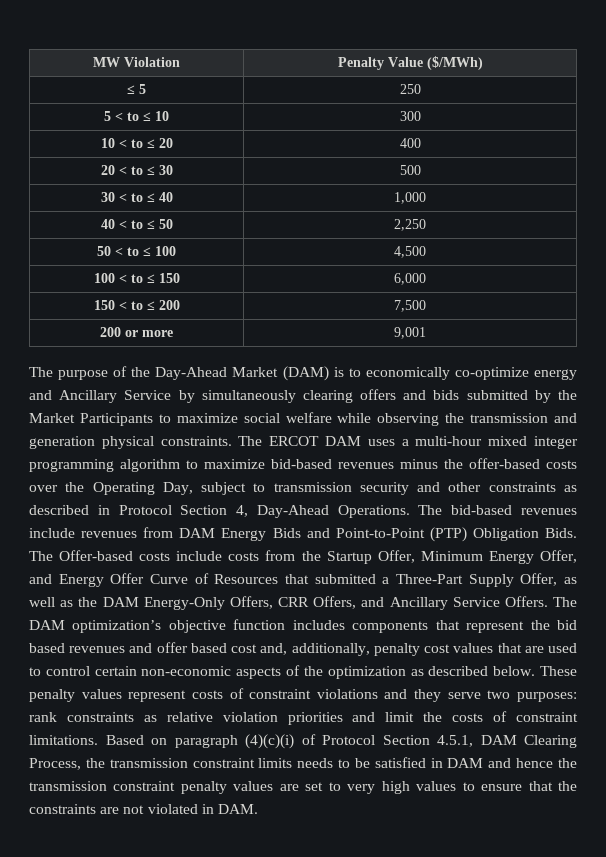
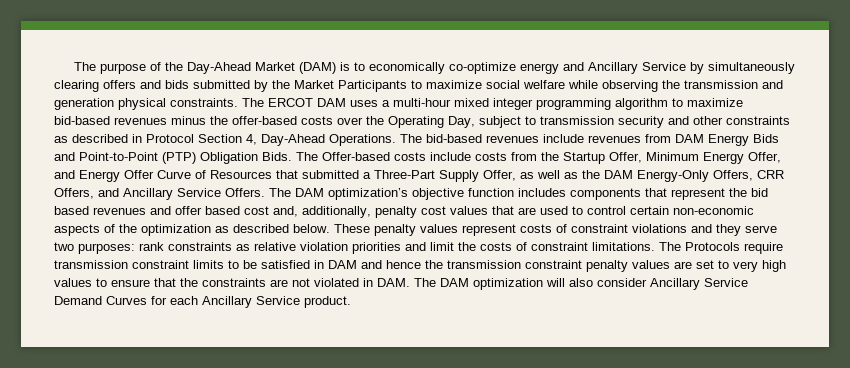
[93,57,180,67] [337,56,483,70] [127,84,146,94] [399,84,421,94] [104,111,169,121] [399,111,421,121] [100,138,173,148] [399,138,421,148] [100,165,173,175] [399,165,421,175] [100,192,173,202] [394,192,426,204] [100,219,173,229] [394,219,426,231] [97,246,176,256] [394,246,426,258] [93,273,180,283] [394,273,426,285] [93,300,180,310] [394,300,426,312] [100,327,173,337] [394,327,426,339] MW Violation | Penalty Value ($/MWh) // ≤ 5 | 250 // 5 < to ≤ 10 | 300 // 10 < to ≤ 20 | 400 // 20 < to ≤ 30 | 500 // 30 < to ≤ 40 | 1,000 // 40 < to ≤ 50 | 2,250 // 50 < to ≤ 100 | 4,500 // 100 < to ≤ 150 | 6,000 // 150 < to ≤ 200 | 7,500 // 200 or more | 9,001 // -> (73, 66) none
[105,734,577,749] [29,758,105,770] Based on paragraph (4)(c)(i) of Protocol Section 4.5.1, DAM Clearing Process, the -> [659,242,783,254] The Protocols require
[297,758,334,768] needs -> (224, 264) none
(258, 809) none -> [414,278,748,290] [54,296,351,308] The DAM optimization will also consider Ancillary Service Demand Curves for each Ancillary Service product.

